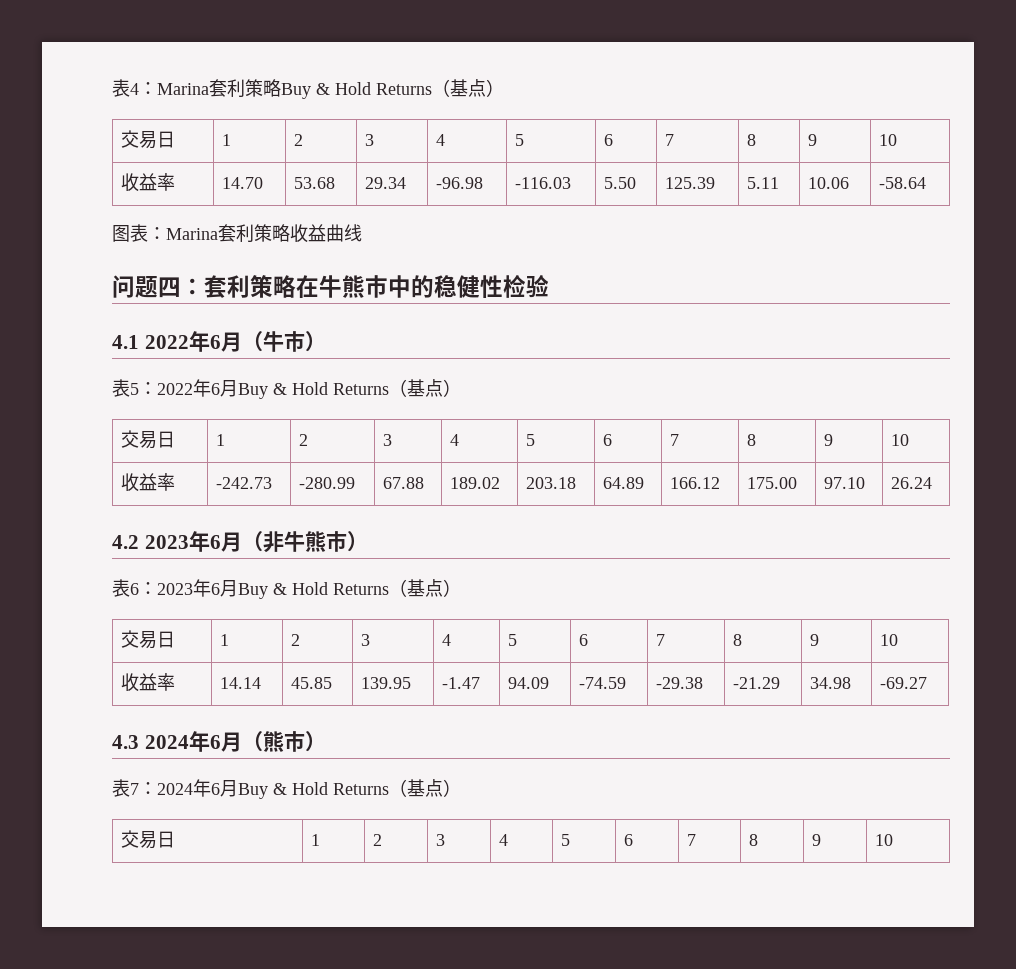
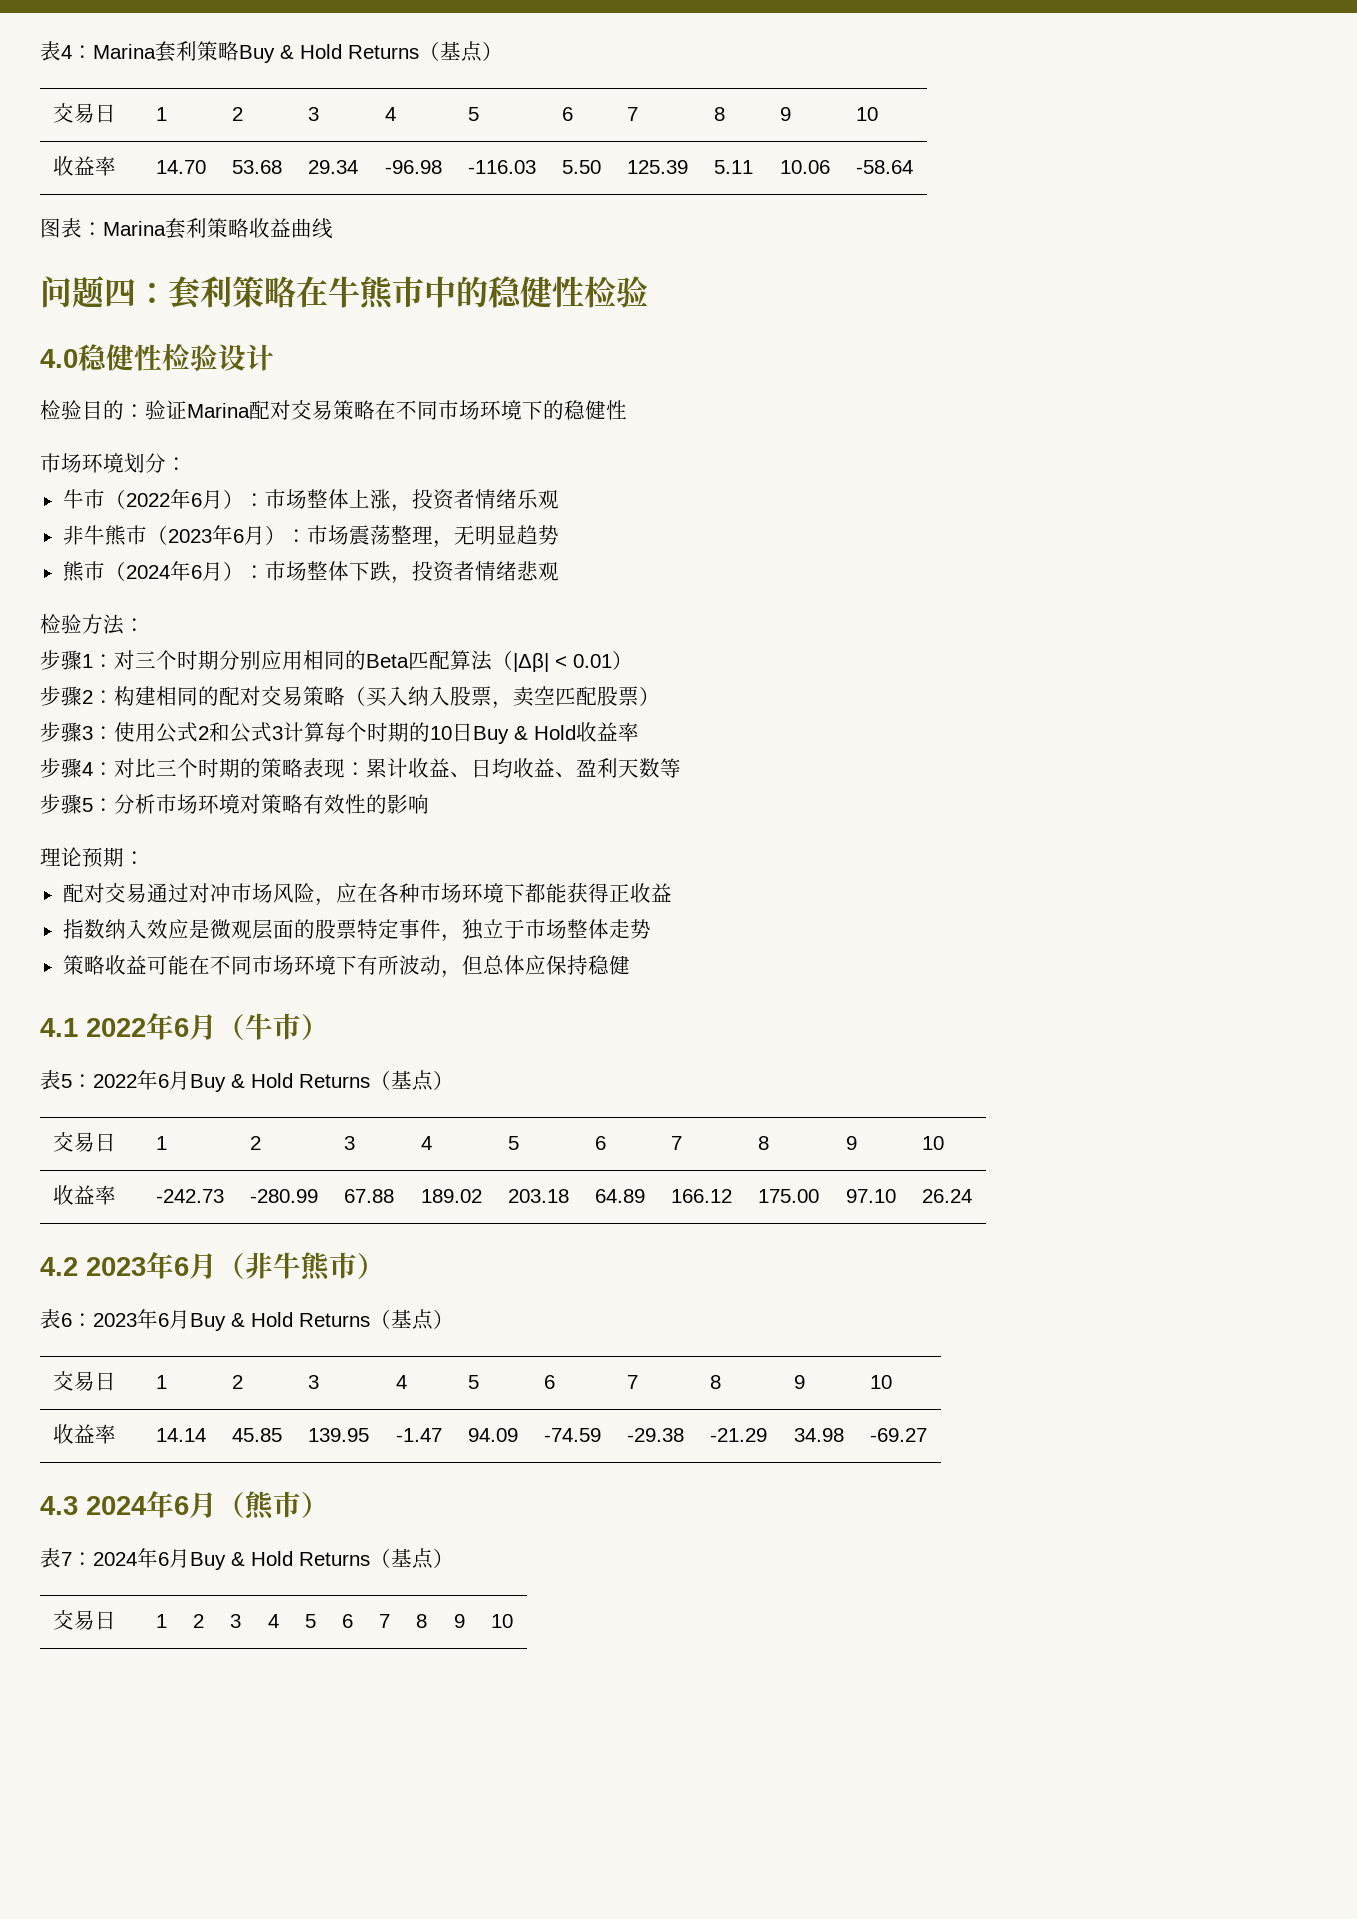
(549, 286) none -> [40,343,274,371] [40,400,627,420] [40,453,187,473] [62,489,559,512] [62,525,559,548] [62,561,559,584] [40,614,145,635] [40,650,633,672] [40,686,660,709] [40,722,639,744] [40,758,681,778] [40,794,429,814] [40,847,145,868] [62,883,672,906] [62,919,651,942] [62,955,630,978] // 4.0稳健性检验设计 // 检验目的：验证Marina配对交易策略在不同市场环境下的稳健性 // 市场环境划分： // 牛市（2022年6月）：市场整体上涨，投资者情绪乐观 // 非牛熊市（2023年6月）：市场震荡整理，无明显趋势 // 熊市（2024年6月）：市场整体下跌，投资者情绪悲观 // 检验方法： // 步骤1：对三个时期分别应用相同的Beta匹配算法（|Δβ| < 0.01） // 步骤2：构建相同的配对交易策略（买入纳入股票，卖空匹配股票） // 步骤3：使用公式2和公式3计算每个时期的10日Buy & Hold收益率 // 步骤4：对比三个时期的策略表现：累计收益、日均收益、盈利天数等 // 步骤5：分析市场环境对策略有效性的影响 // 理论预期： // 配对交易通过对冲市场风险，应在各种市场环境下都能获得正收益 // 指数纳入效应是微观层面的股票特定事件，独立于市场整体走势 // 策略收益可能在不同市场环境下有所波动，但总体应保持稳健

